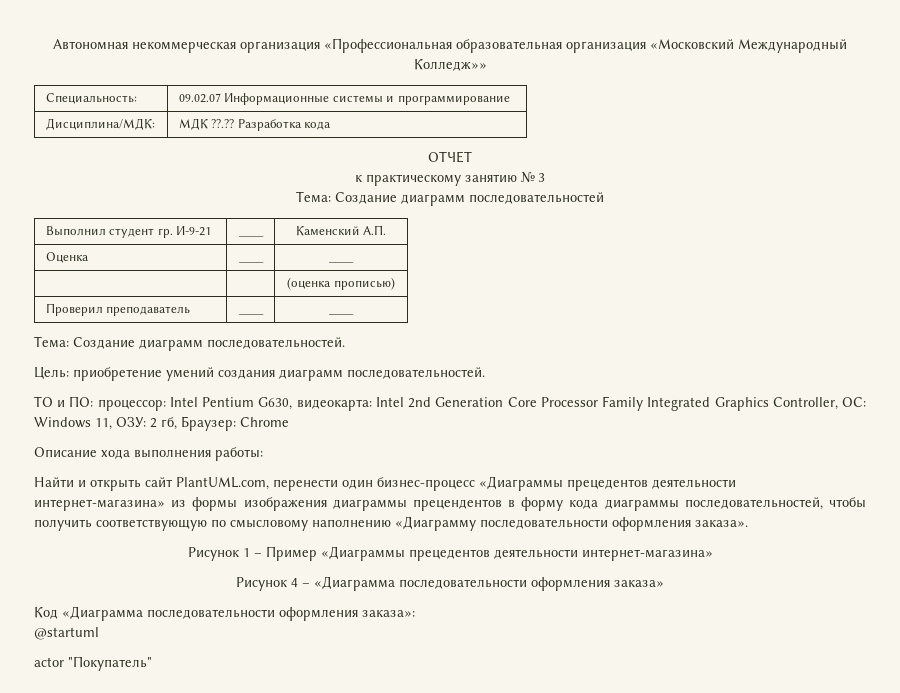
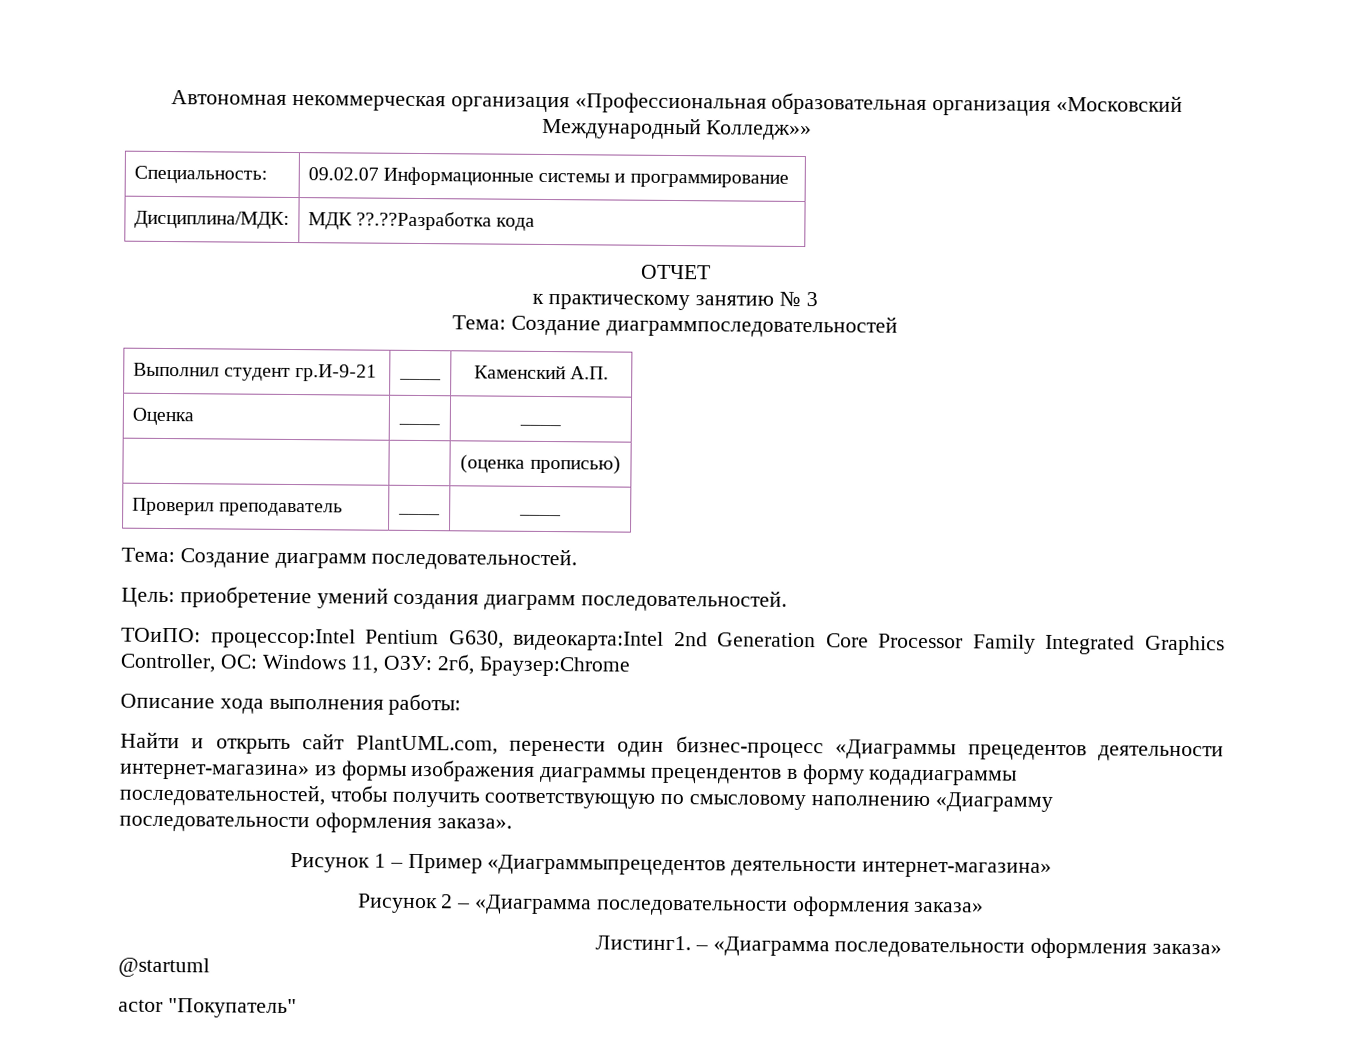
[211,119,302,131] ??.?? Разработка -> [355,211,492,231] ??.??Разработка
[401,192,604,206] диаграмм последовательностей -> [605,314,898,338] диаграммпоследовательностей
[157,226,212,238] гр. И-9-21 -> [295,364,378,382] гр.И-9-21
[34,396,404,411] ТО и ПО: процессор: Intel Pentium G630, видеокарта: Intel -> [121,627,665,651] ТОиПО: процессор:Intel Pentium G630, видеокарта:Intel
[150,416,289,431] 2 гб, Браузер: Chrome -> [437,654,631,677] 2гб, Браузер:Chrome
[569,499,679,511] кода диаграммы -> [869,769,1018,786] кодадиаграммы
[320,546,490,561] «Диаграммы прецедентов -> [487,854,727,876] «Диаграммыпрецедентов
[291,576,664,591] [34,606,415,621] 4 – «Диаграмма последовательности оформления заказа» // Код «Диаграмма последовательности оформления заказа»: -> [441,894,985,917] [594,935,1222,959] 2 – «Диаграмма последовательности оформления заказа» // Листинг1. – «Диаграмма последовательности оформления заказа»

